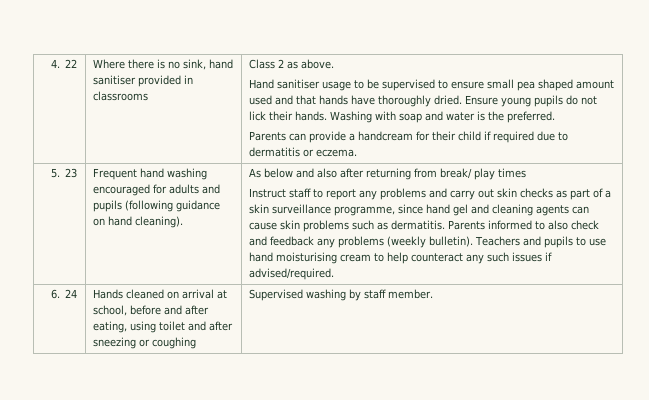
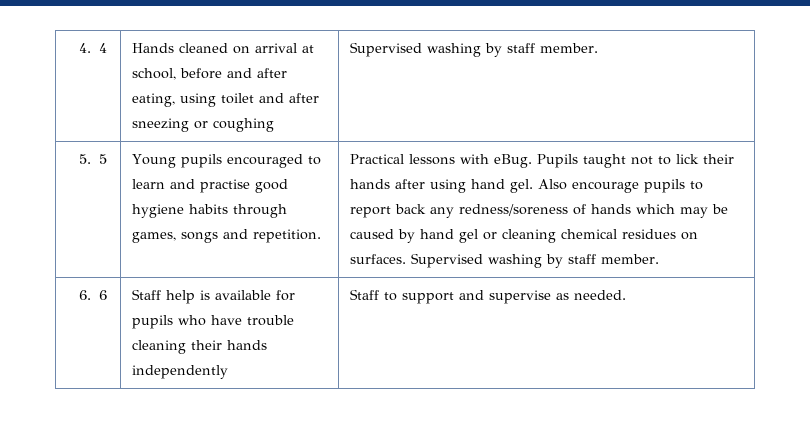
[65,59,78,68] [92,59,233,70] [92,75,193,87] [92,91,148,101] [248,59,334,69] [248,79,614,91] [248,95,597,107] [248,111,555,123] [248,131,568,143] [248,147,357,157] [50,168,78,178] [92,168,207,180] [92,184,220,196] [92,200,220,212] [92,216,183,228] [248,168,526,180] [248,188,611,200] [248,204,589,216] [248,220,599,232] [248,236,606,248] [248,252,552,264] [248,268,334,280] [50,289,78,299] 22 | Where there is no sink, hand sanitiser provided in classrooms | Class 2 as above. // Hand sanitiser usage to be supervised to ensure small pea shaped amount used and that hands have thoroughly dried. Ensure young pupils do not lick their hands. Washing with soap and water is the preferred. // Parents can provide a handcream for their child if required due to dermatitis or eczema. // 5. 23 | Frequent hand washing encouraged for adults and pupils (following guidance on hand cleaning). | As below and also after returning from break/ play times // Instruct staff to report any problems and carry out skin checks as part of a skin surveillance programme, since hand gel and cleaning agents can cause skin problems such as dermatitis. Parents informed to also check and feedback any problems (weekly bulletin). Teachers and pupils to use hand moisturising cream to help counteract any such issues if advised/required. // 6. 24 -> [98,43,107,53] 4
(433, 294) none -> [79,154,107,164] [131,154,321,168] [131,179,288,193] [131,204,287,218] [131,229,321,243] [349,154,734,168] [349,179,703,193] [349,204,728,218] [349,229,698,243] [349,253,659,268] [79,290,107,300] [131,289,295,304] [131,315,294,329] [131,340,267,354] [131,365,228,379] [349,289,626,304] // 5. 5 | Young pupils encouraged to learn and practise good hygiene habits through games, songs and repetition. | Practical lessons with eBug. Pupils taught not to lick their hands after using hand gel. Also encourage pupils to report back any redness/soreness of hands which may be caused by hand gel or cleaning chemical residues on surfaces. Supervised washing by staff member. // 6. 6 | Staff help is available for pupils who have trouble cleaning their hands independently | Staff to support and supervise as needed.

